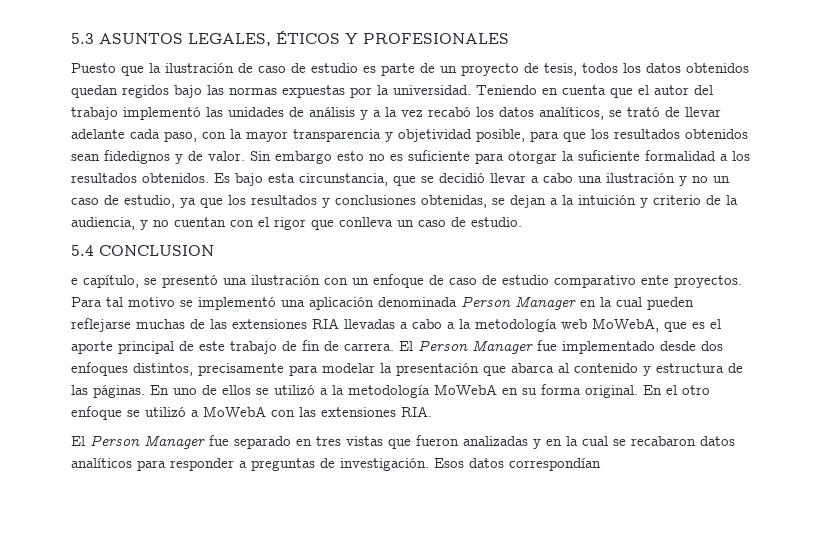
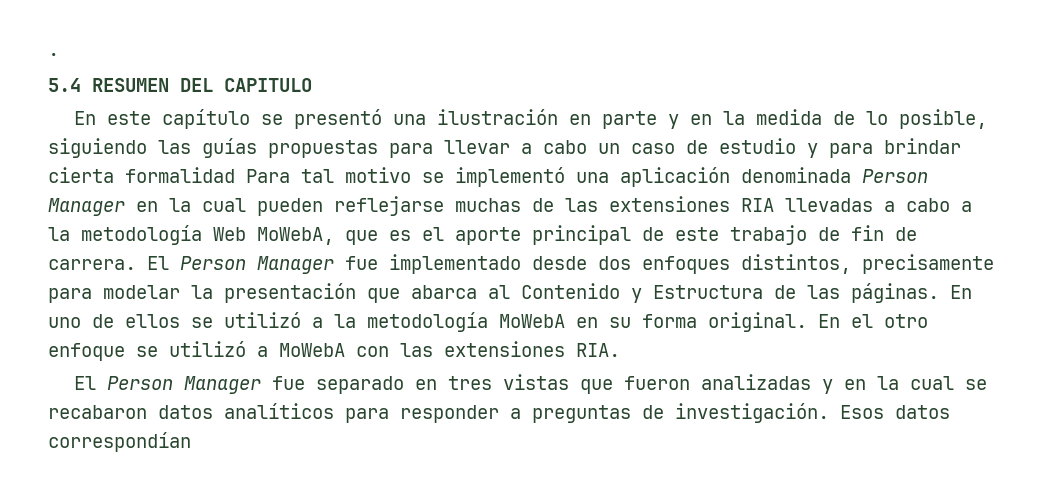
[71,31,509,46] [71,63,749,76] [71,85,713,98] [71,107,721,120] [71,129,748,142] [71,150,750,164] [71,173,730,186] [71,195,738,208] [71,217,522,230] [71,245,214,256] [71,274,742,288] 5.3 ASUNTOS LEGALES, ÉTICOS Y PROFESIONALES // Puesto que la ilustración de caso de estudio es parte de un proyecto de tesis, todos los datos obtenidos quedan regidos bajo las normas expuestas por la universidad. Teniendo en cuenta que el autor del trabajo implementó las unidades de análisis y a la vez recabó los datos analíticos, se trató de llevar adelante cada paso, con la mayor transparencia y objetividad posible, para que los resultados obtenidos sean fidedignos y de valor. Sin embargo esto no es suficiente para otorgar la suficiente formalidad a los resultados obtenidos. Es bajo esta circunstancia, que se decidió llevar a cabo una ilustración y no un caso de estudio, ya que los resultados y conclusiones obtenidas, se dejan a la intuición y criterio de la audiencia, y no cuentan con el rigor que conlleva un caso de estudio. // 5.4 CONCLUSION // e capítulo, se presentó una ilustración con un enfoque de caso de estudio comparativo ente proyectos. -> [48,53,59,56] [48,78,312,92] [73,109,987,129] [48,138,961,158] [48,167,235,183] . // 5.4 RESUMEN DEL CAPITULO // En este capítulo se presentó una ilustración en parte y en la medida de lo posible, siguiendo las guías propuestas para llevar a cabo un caso de estudio y para brindar cierta formalidad
[561,319,587,329] web -> [213,227,246,241] Web
[574,363,724,376] contenido y estructura -> [521,283,763,303] Contenido y Estructura

